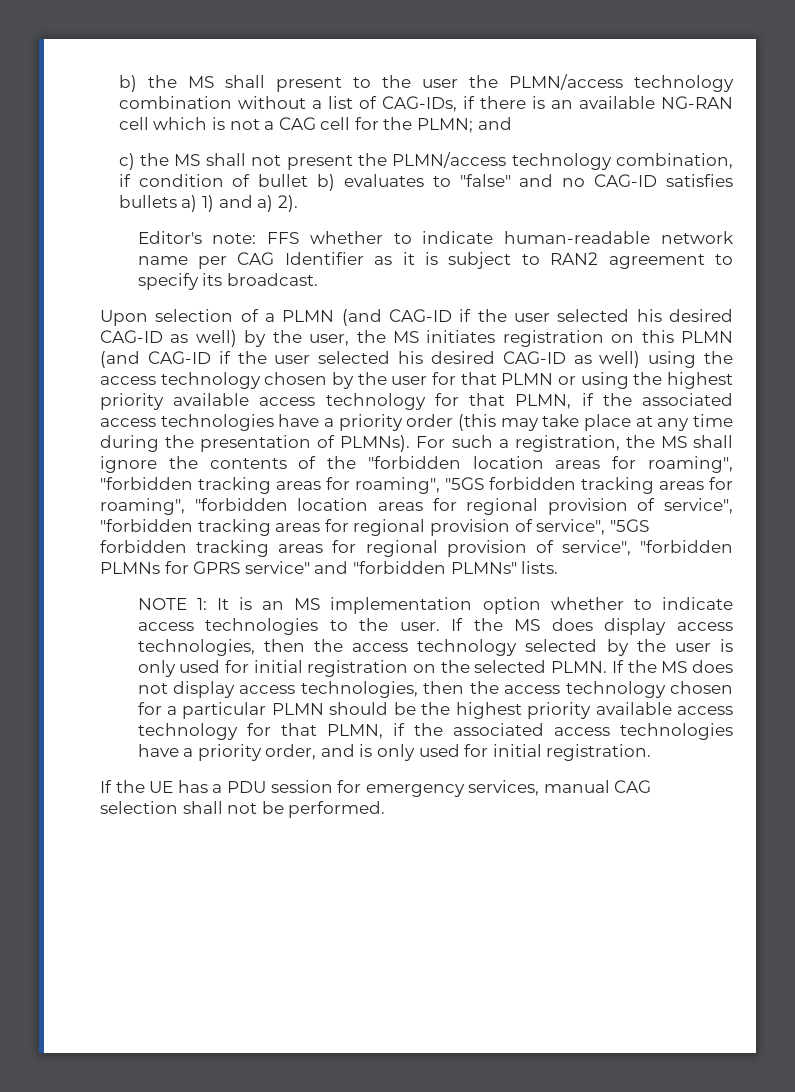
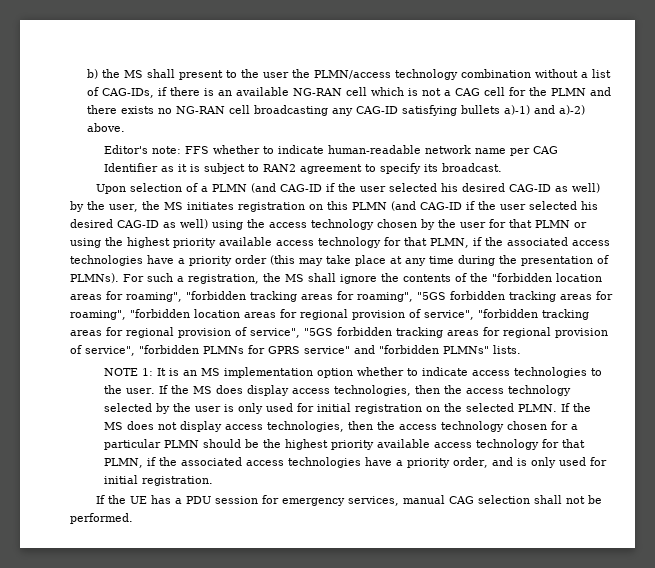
[417,117,512,133] [118,152,733,170] [118,174,734,191] [118,195,298,212] PLMN; and // c) the MS shall not present the PLMN/access technology combination, if condition of bullet b) evaluates to "false" and no CAG-ID satisfies bullets a) 1) and a) 2). -> [551,87,612,96] [87,105,586,116] [87,123,126,132] PLMN and there exists no NG-RAN cell broadcasting any CAG-ID satisfying bullets a)-1) and a)-2) above.

